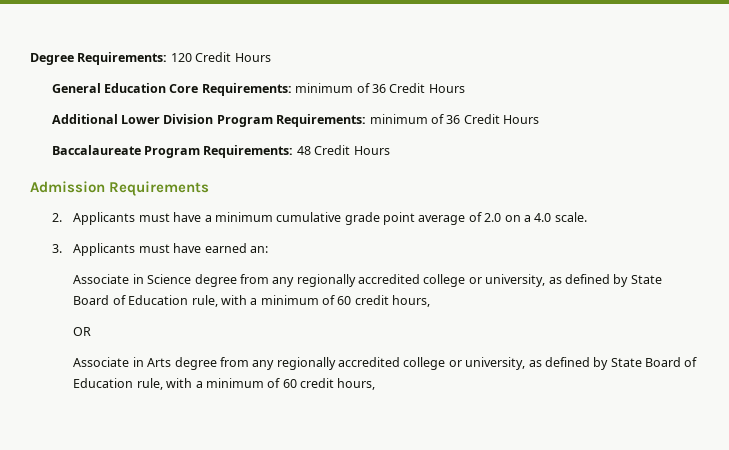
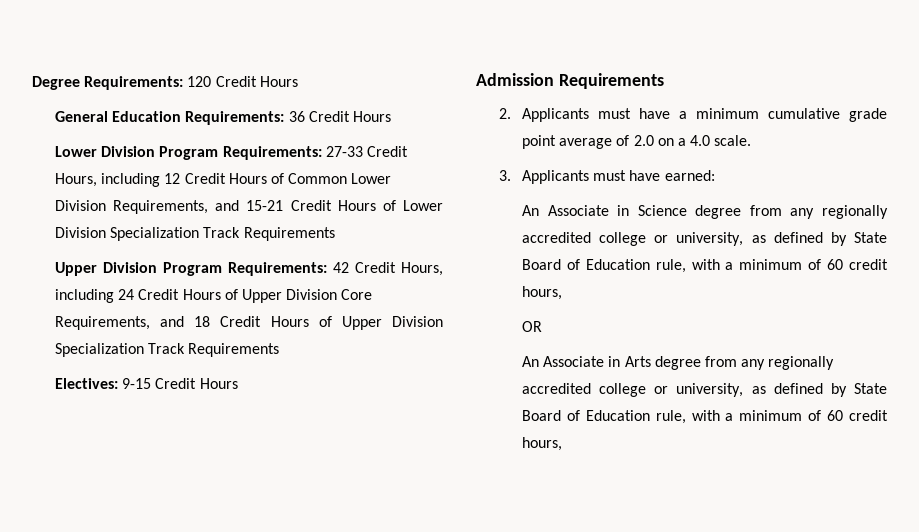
[169,83,465,96] [51,114,118,124] Core Requirements: minimum of 36 Credit Hours // Additional -> [185,111,391,125] Requirements: 36 Credit Hours //
[369,114,540,124] [51,145,311,158] minimum of 36 Credit Hours // Baccalaureate Program Requirements: 48 -> [325,146,408,157] [54,173,392,187] [54,200,443,214] [54,227,335,241] [54,262,443,276] [54,289,373,303] [54,316,443,330] [54,343,280,357] [54,378,152,389] 27-33 Credit Hours, including 12 Credit Hours of Common Lower Division Requirements, and 15-21 Credit Hours of Lower Division Specialization Track Requirements // Upper Division Program Requirements: 42 Credit Hours, including 24 Credit Hours of Upper Division Core Requirements, and 18 Credit Hours of Upper Division Specialization Track Requirements // Electives: 9-15
[204,243,268,253] earned an: // -> [664,170,715,181] [521,205,539,216] earned: // An
(92, 331) none -> [521,356,539,367] An

